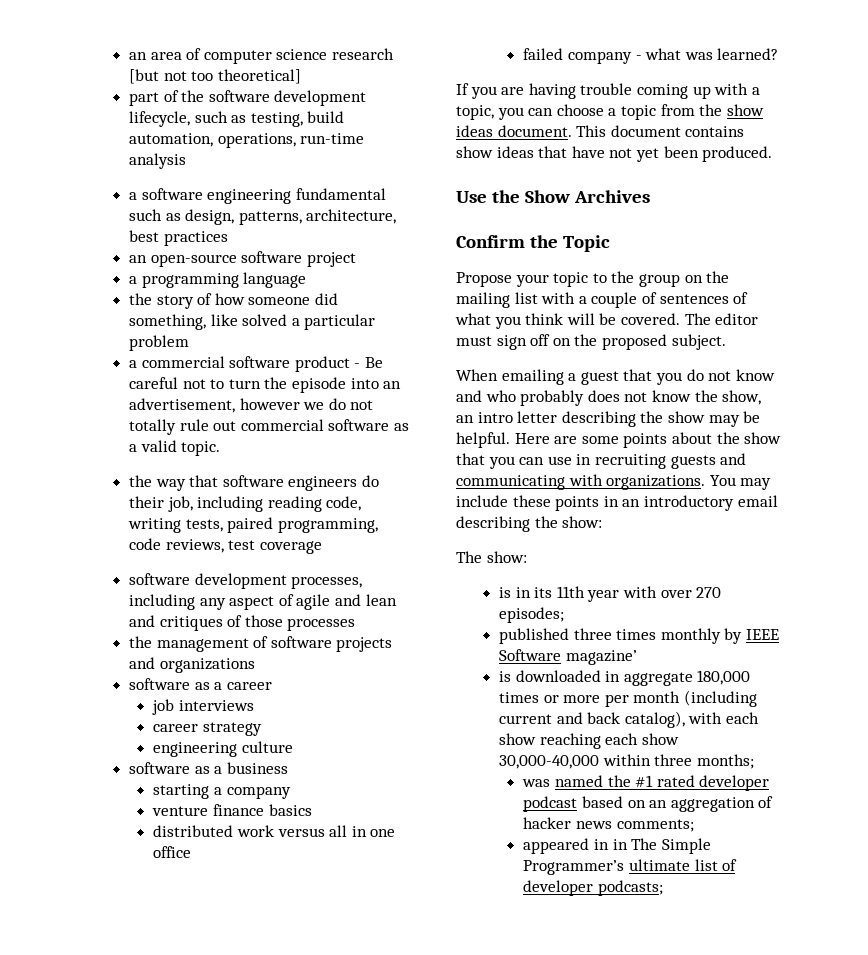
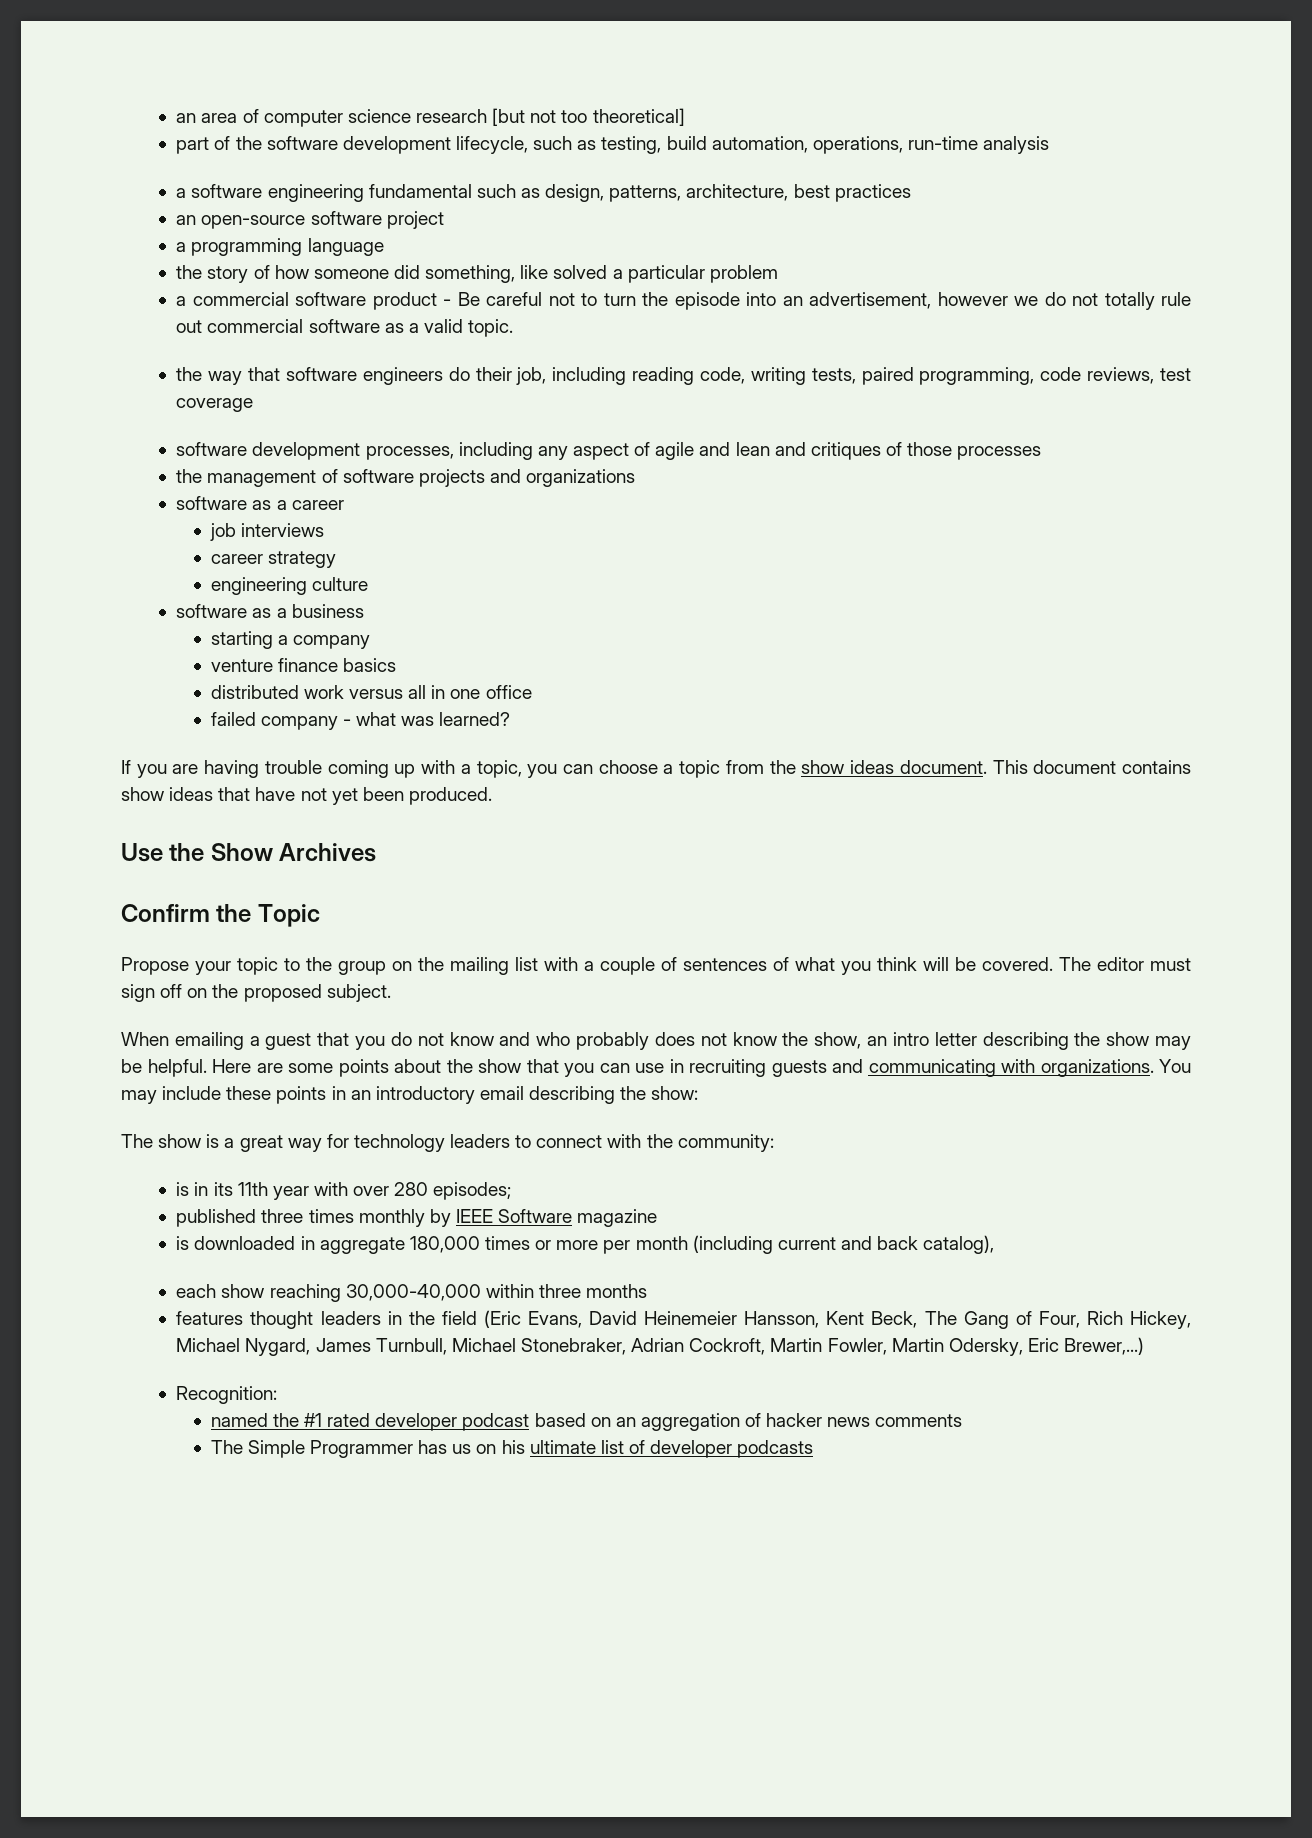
[486,551,527,563] show: -> [158,1134,774,1152] show is a great way for technology leaders to connect with the community:
[696,587,722,598] 270 -> [394,1182,429,1196] 280
[565,650,637,665] magazine’ -> [577,1209,658,1227] magazine
[688,712,723,724] with -> (995, 1244) //
[605,733,679,745] each show -> (341, 1293) none
[696,754,754,769] [522,779,551,787] months; // was -> [586,1284,648,1298] [176,1310,1191,1329] [176,1337,1145,1356] [176,1386,278,1404] months // features thought leaders in the field (Eric Evans, David Heinemeier Hansson, Kent Beck, The Gang of Four, Rich Hickey, Michael Nygard, James Turnbull, Michael Stonebraker, Adrian Cockroft, Martin Fowler, Martin Odersky, Eric Brewer,...) // Recognition: //
[616,819,694,832] [523,838,711,854] [523,860,625,875] comments; // appeared in in The Simple Programmer’s -> [875,1414,963,1427] [210,1440,525,1458] comments // The Simple Programmer has us on his
[598,880,664,896] podcasts; -> [737,1440,814,1458] podcasts

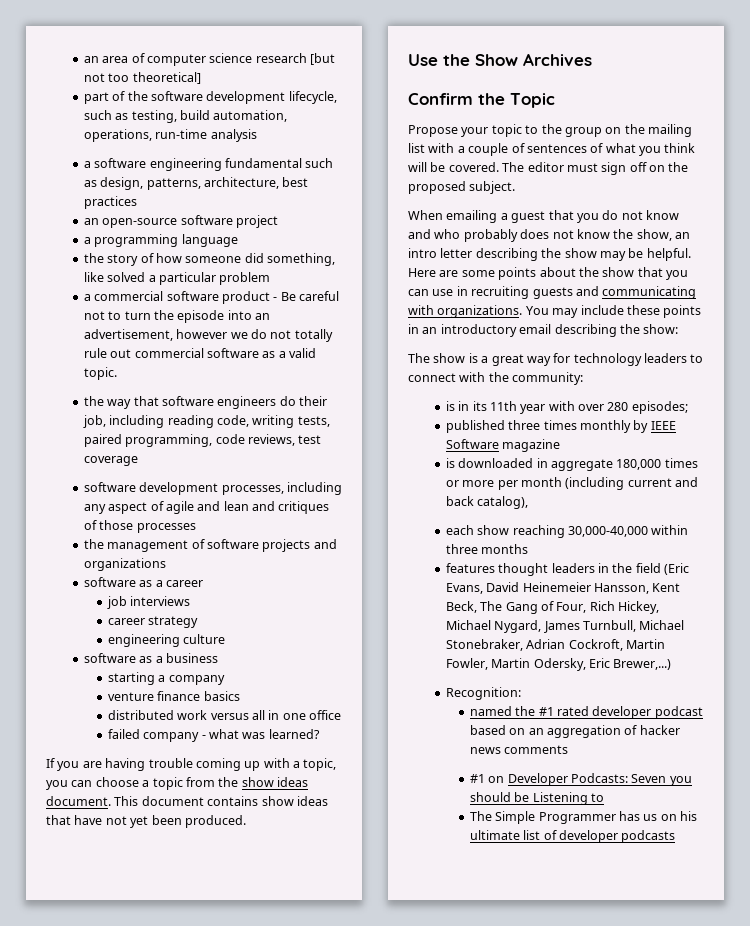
(963, 1420) none -> [469,773,692,786] [469,792,605,805] // #1 on Developer Podcasts: Seven you should be Listening to

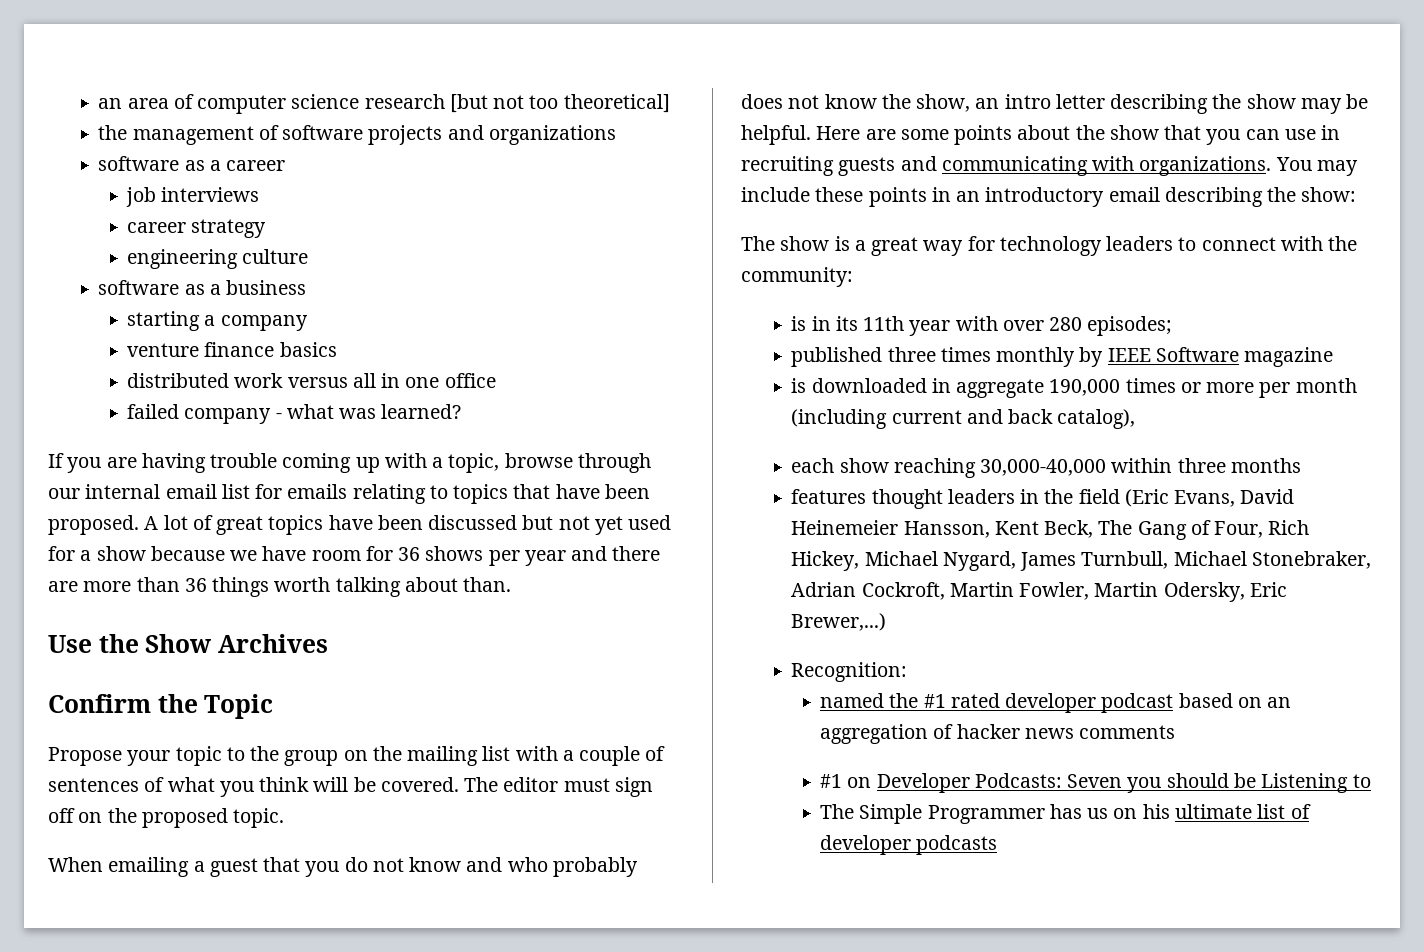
[83,91,337,104] [83,110,288,123] [83,129,257,142] [83,158,334,171] [83,177,309,190] [83,196,137,209] [83,215,278,228] [83,234,238,247] [83,253,336,266] [83,272,271,285] [83,291,340,304] [83,310,271,323] [83,329,333,342] [83,348,317,358] [83,367,117,380] [83,396,328,409] [82,415,330,428] [83,434,322,447] [83,456,138,466] [83,482,342,495] [83,501,330,514] [83,520,196,533] // part of the software development lifecycle, such as testing, build automation, operations, run-time analysis // a software engineering fundamental such as design, patterns, architecture, best practices // an open-source software project // a programming language // the story of how someone did something, like solved a particular problem // a commercial software product - Be careful not to turn the episode into an advertisement, however we do not totally rule out commercial software as a valid topic. // the way that software engineers do their job, including reading code, writing tests, paired programming, code reviews, test coverage // software development processes, including any aspect of agile and lean and critiques of those processes -> (670, 103) none
[46,777,308,790] [46,796,328,806] [46,815,246,828] you can choose a topic from the show ideas document. This document contains show ideas that have not yet been produced. -> [504,453,651,473] [48,484,650,504] [48,515,672,535] [48,546,661,566] [48,577,512,597] browse through our internal email list for emails relating to topics that have been proposed. A lot of great topics have been discussed but not yet used for a show because we have room for 36 shows per year and there are more than 36 things worth talking about than.
[469,181,516,194] subject. -> [233,808,285,828] topic.
[616,459,662,470] 180,000 -> [1049,379,1121,396] 190,000

